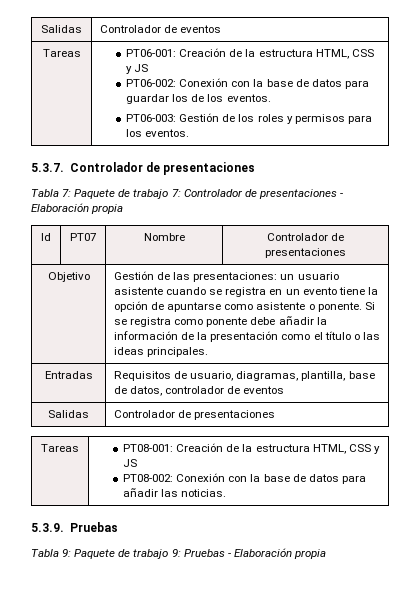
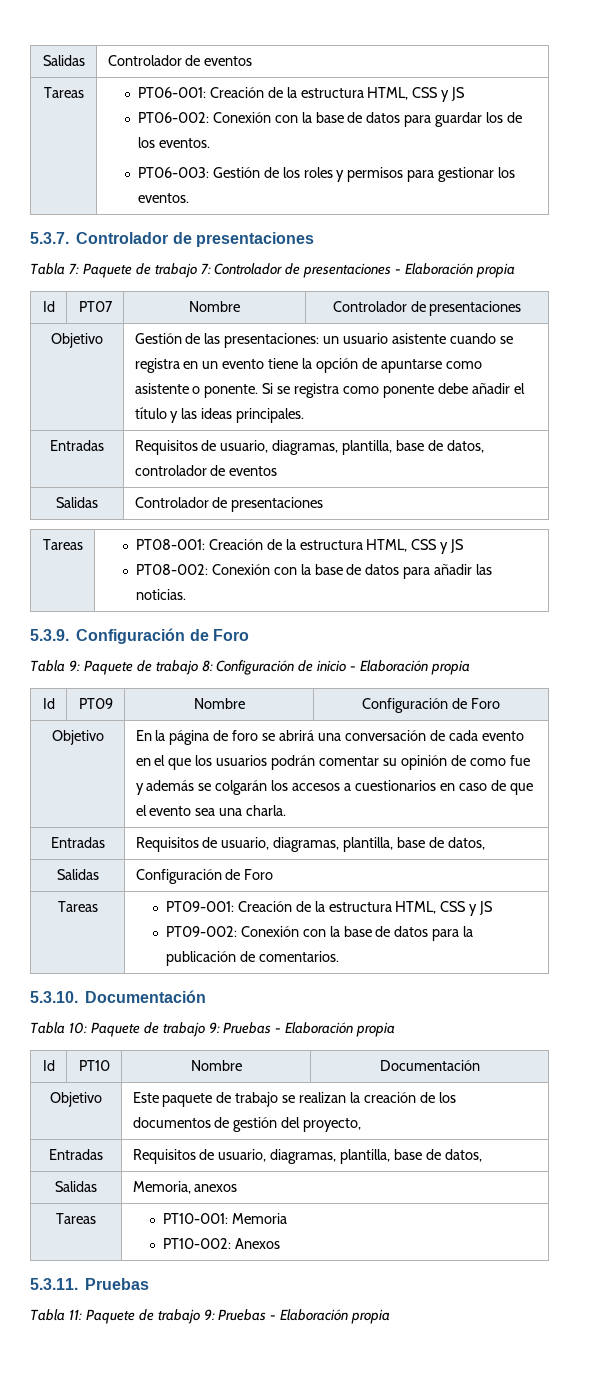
(372, 119) none -> [438,167,495,182] gestionar
[316,317,327,325] [114,331,311,342] la información de la presentación como -> (510, 388) none
[353,334,360,340] o -> [170,411,179,423] y
[69,522,118,532] Pruebas -> [76,628,249,644] Configuración de Foro
[171,548,326,559] 9: Pruebas - Elaboración propia -> [201,660,471,675] [42,698,55,709] [78,698,113,709] [193,698,245,709] [362,698,500,713] [51,730,104,745] [135,730,524,745] [135,755,530,770] [135,780,533,795] [135,805,287,816] [50,837,105,848] [135,837,485,852] [56,869,99,880] [135,869,274,884] [57,901,98,912] [165,901,494,916] [165,926,474,941] [165,951,339,966] [30,990,207,1003] [30,1022,396,1037] [42,1060,55,1071] [78,1060,110,1071] [190,1060,242,1071] [379,1060,480,1071] [50,1092,102,1107] [132,1092,456,1107] [132,1117,362,1132] [49,1149,103,1160] [132,1149,482,1164] [55,1181,97,1192] [132,1181,238,1194] [56,1213,97,1224] [162,1213,287,1224] [162,1238,280,1249] [30,1278,150,1290] [30,1309,391,1324] 8: Configuración de inicio - Elaboración propia // Id | PT09 | Nombre | Configuración de Foro // Objetivo | En la página de foro se abrirá una conversación de cada evento en el que los usuarios podrán comentar su opinión de como fue y además se colgarán los accesos a cuestionarios en caso de que el evento sea una charla. // Entradas | Requisitos de usuario, diagramas, plantilla, base de datos, // Salidas | Configuración de Foro // Tareas | PT09-001: Creación de la estructura HTML, CSS y JS // PT09-002: Conexión con la base de datos para la publicación de comentarios. // 5.3.10. Documentación // Tabla 10: Paquete de trabajo 9: Pruebas - Elaboración propia // Id | PT10 | Nombre | Documentación // Objetivo | Este paquete de trabajo se realizan la creación de los documentos de gestión del proyecto, // Entradas | Requisitos de usuario, diagramas, plantilla, base de datos, // Salidas | Memoria, anexos // Tareas | PT10-001: Memoria // PT10-002: Anexos // 5.3.11. Pruebas // Tabla 11: Paquete de trabajo 9: Pruebas - Elaboración propia

